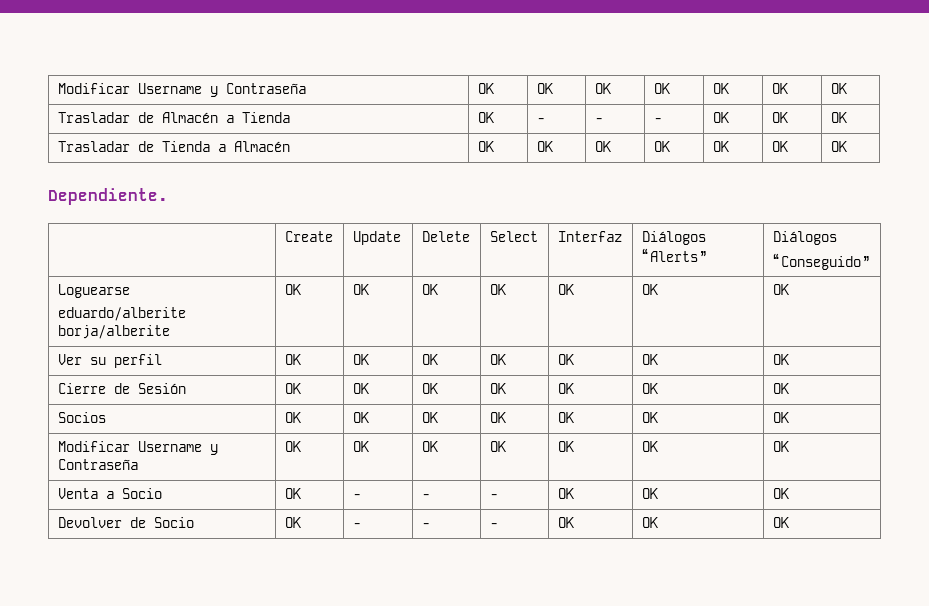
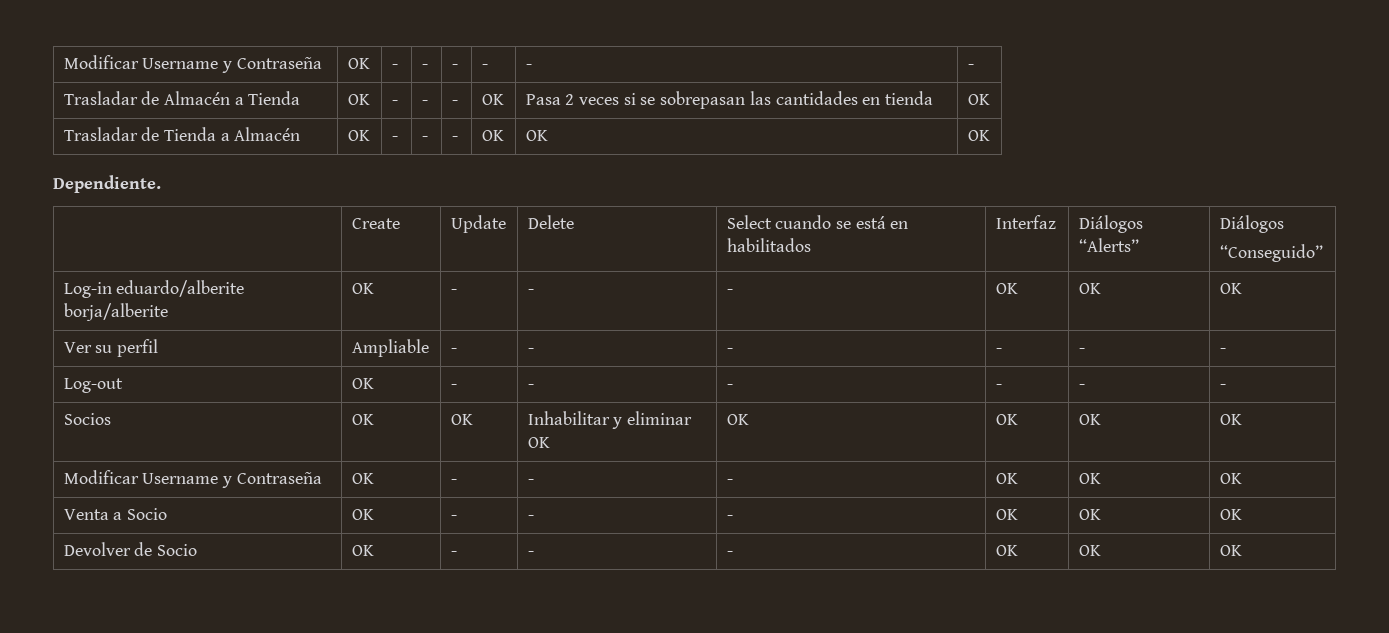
[57,83,306,97] [477,83,494,94] [536,83,553,94] [594,83,611,94] [653,83,670,94] [712,83,729,94] [771,83,788,94] [830,83,847,94] Modificar Username y Contraseña | OK | OK | OK | OK | OK | OK | OK -> [63,55,322,73] [347,58,370,69] [391,64,398,69] [421,64,428,69] [451,64,458,69] [481,64,488,69] [525,64,532,69] [967,64,974,69] Modificar Username y Contraseña | OK | - | - | - | - | - | -
[771,112,788,123] OK -> [525,91,934,109] Pasa 2 veces si se sobrepasan las cantidades en tienda
[536,141,553,152] [594,141,611,152] [653,141,670,152] OK | OK | OK -> [391,136,398,141] [421,136,428,141] [451,136,458,141] - | - | -
(538, 236) none -> [775,215,909,229] [726,238,811,252] cuando se está en habilitados
[57,284,130,298] Loguearse // -> [63,282,112,298] Log-in
[352,284,369,295] [421,284,438,295] [489,284,506,295] OK | OK | OK -> [450,289,457,294] [527,289,534,294] [726,289,733,294] - | - | -
[284,354,301,365] [352,354,369,365] [421,354,438,365] [489,354,506,365] [557,354,574,365] [641,354,658,365] [772,354,789,365] [57,383,186,394] [284,383,301,394] [352,383,369,394] [421,383,438,394] [489,383,506,394] [557,383,574,394] [641,383,658,394] [772,383,789,394] OK | OK | OK | OK | OK | OK | OK // Cierre de Sesión | OK | OK | OK | OK | OK | OK | OK -> [351,339,429,357] [450,348,457,353] [527,348,534,353] [726,348,733,353] [995,348,1002,353] [1078,348,1085,353] [1219,348,1226,353] [63,378,123,393] [351,378,374,389] [450,384,457,389] [527,384,534,389] [726,384,733,389] [995,384,1002,389] [1078,384,1085,389] [1219,384,1226,389] Ampliable | - | - | - | - | - | - // Log-out | OK | - | - | - | - | - | -
(369, 417) none -> [527,411,693,429] Inhabilitar y eliminar
[352,441,369,452] [421,441,438,452] [489,441,506,452] OK | OK | OK -> [450,479,457,484] [527,479,534,484] [726,479,733,484] - | - | -

